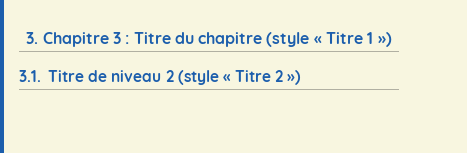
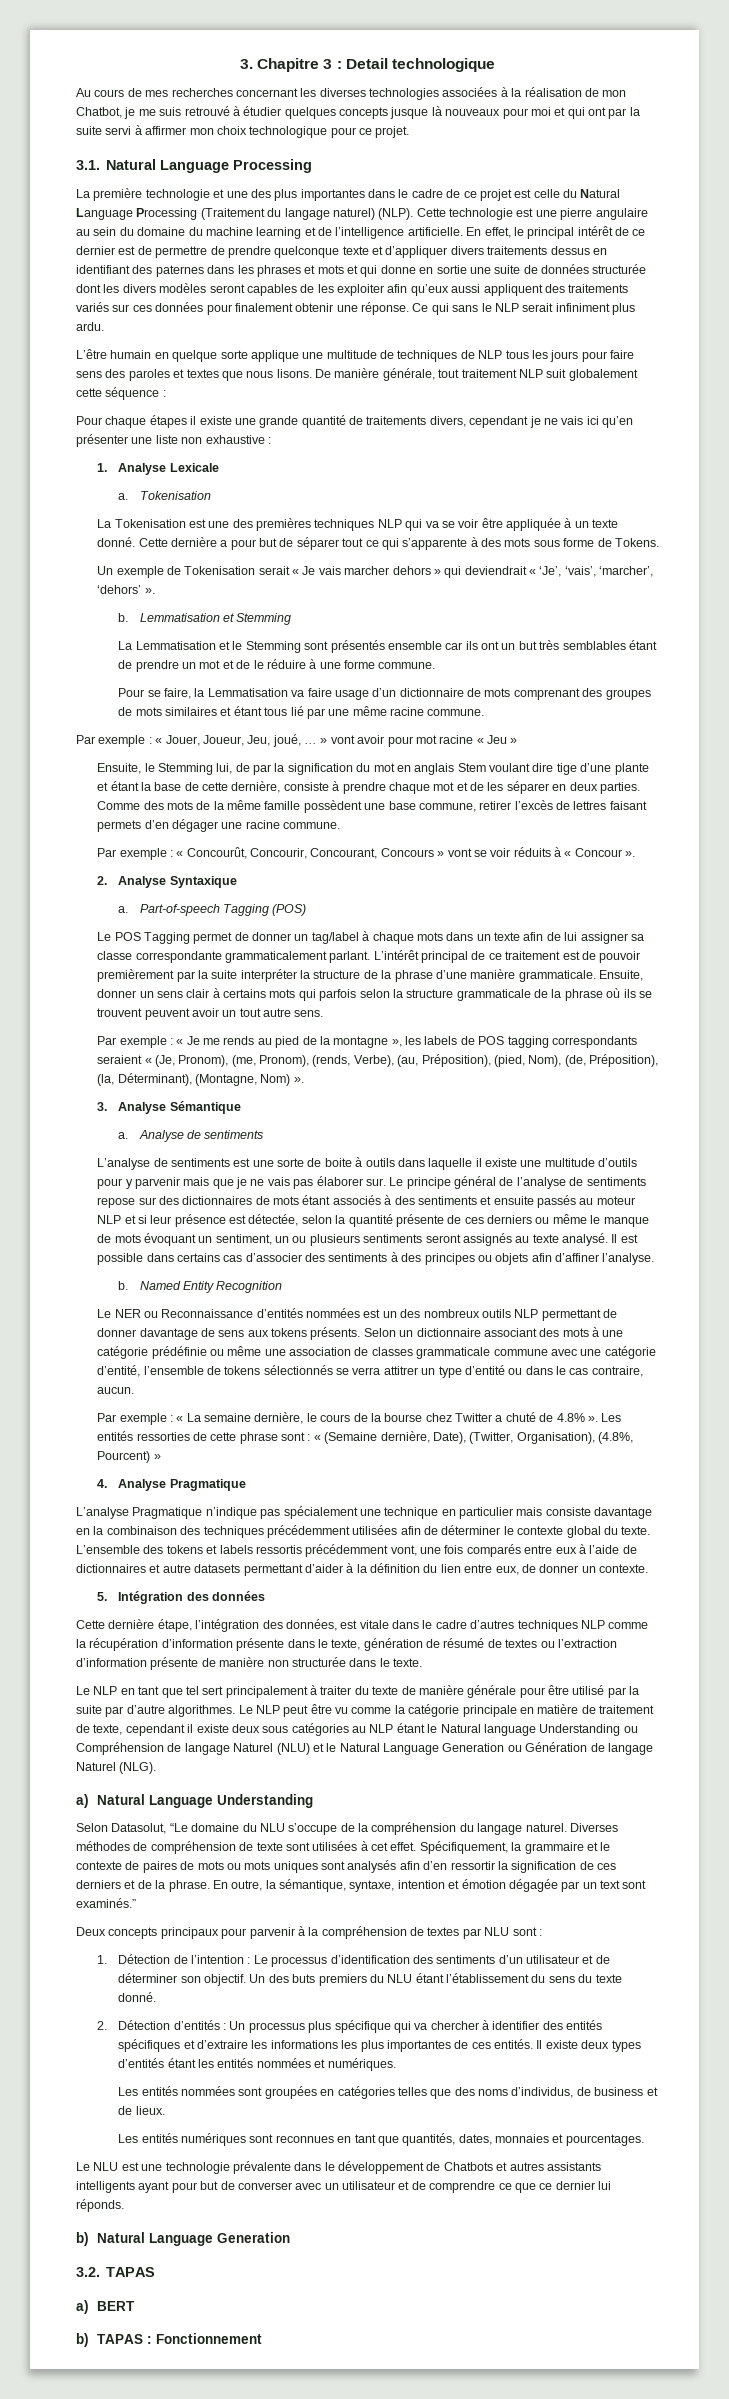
[133,32,392,47] [19,70,302,85] Titre du chapitre (style « Titre 1 ») // 3.1. Titre de niveau 2 (style « Titre 2 ») -> [345,58,495,72] [76,87,627,100] [76,106,640,119] [76,125,410,138] [76,159,313,173] [76,188,621,201] [76,208,648,220] [76,226,646,239] [76,246,607,258] [76,264,647,277] [76,283,629,296] [76,302,635,315] [76,322,104,331] [76,349,634,362] [76,368,638,381] [76,387,166,400] [76,415,633,428] [76,434,271,447] [97,463,219,475] [118,491,211,500] [97,518,619,531] [97,537,659,550] [97,566,654,578] [97,585,155,594] [118,613,292,625] [118,640,657,653] [118,659,436,672] [118,688,651,700] [118,706,485,719] [76,734,518,747] [97,763,649,775] [97,781,640,794] [97,800,647,813] [97,819,341,832] [97,847,636,860] [97,876,237,888] [118,904,307,916] [97,931,644,944] [97,950,641,963] [97,969,644,982] [97,988,652,1001] [97,1008,324,1020] [97,1036,637,1048] [97,1054,659,1067] [97,1073,304,1086] [97,1101,241,1114] [118,1130,264,1142] [97,1157,638,1170] [97,1176,646,1189] [97,1195,635,1208] [97,1214,649,1227] [97,1233,638,1246] [97,1252,655,1265] [118,1281,283,1293] [97,1308,618,1321] [97,1327,624,1340] [97,1346,656,1359] [97,1365,643,1378] [97,1387,135,1394] [97,1412,622,1425] [97,1431,634,1444] [97,1451,161,1463] [97,1479,246,1491] [76,1506,653,1519] [76,1525,651,1538] [76,1544,637,1557] [76,1563,648,1576] [97,1591,266,1604] [76,1619,649,1632] [76,1638,617,1651] [76,1657,422,1670] [76,1685,640,1698] [76,1704,654,1717] [76,1723,638,1736] [76,1742,653,1755] [76,1762,157,1774] [76,1794,314,1808] [76,1822,618,1835] [76,1841,611,1854] [76,1860,616,1873] [76,1879,647,1892] [76,1898,136,1908] [76,1926,542,1939] [97,1954,610,1967] [118,1973,622,1986] [118,1992,157,2002] [97,2020,603,2033] [118,2039,641,2052] [118,2058,396,2071] [118,2086,658,2099] [118,2106,165,2115] [118,2133,644,2146] [76,2161,601,2174] [76,2181,611,2193] [76,2199,124,2212] [76,2232,291,2246] [76,2267,156,2277] [76,2300,136,2314] [76,2333,263,2347] Detail technologique // Au cours de mes recherches concernant les diverses technologies associées à la réalisation de mon Chatbot, je me suis retrouvé à étudier quelques concepts jusque là nouveaux pour moi et qui ont par la suite servi à affirmer mon choix technologique pour ce projet. // 3.1. Natural Language Processing // La première technologie et une des plus importantes dans le cadre de ce projet est celle du Natural Language Processing (Traitement du langage naturel) (NLP). Cette technologie est une pierre angulaire au sein du domaine du machine learning et de l’intelligence artificielle. En effet, le principal intérêt de ce dernier est de permettre de prendre quelconque texte et d’appliquer divers traitements dessus en identifiant des paternes dans les phrases et mots et qui donne en sortie une suite de données structurée dont les divers modèles seront capables de les exploiter afin qu’eux aussi appliquent des traitements variés sur ces données pour finalement obtenir une réponse. Ce qui sans le NLP serait infiniment plus ardu. // L’être humain en quelque sorte applique une multitude de techniques de NLP tous les jours pour faire sens des paroles et textes que nous lisons. De manière générale, tout traitement NLP suit globalement cette séquence : // Pour chaque étapes il existe une grande quantité de traitements divers, cependant je ne vais ici qu’en présenter une liste non exhaustive : // 1. Analyse Lexicale // a. Tokenisation // La Tokenisation est une des premières techniques NLP qui va se voir être appliquée à un texte donné. Cette dernière a pour but de séparer tout ce qui s’apparente à des mots sous forme de Tokens. // Un exemple de Tokenisation serait « Je vais marcher dehors » qui deviendrait « ‘Je’, ‘vais’, ‘marcher’, ‘dehors’ ». // b. Lemmatisation et Stemming // La Lemmatisation et le Stemming sont présentés ensemble car ils ont un but très semblables étant de prendre un mot et de le réduire à une forme commune. // Pour se faire, la Lemmatisation va faire usage d’un dictionnaire de mots comprenant des groupes de mots similaires et étant tous lié par une même racine commune. // Par exemple : « Jouer, Joueur, Jeu, joué, … » vont avoir pour mot racine « Jeu » // Ensuite, le Stemming lui, de par la signification du mot en anglais Stem voulant dire tige d’une plante et étant la base de cette dernière, consiste à prendre chaque mot et de les séparer en deux parties. Comme des mots de la même famille possèdent une base commune, retirer l’excès de lettres faisant permets d’en dégager une racine commune. // Par exemple : « Concourût, Concourir, Concourant, Concours » vont se voir réduits à « Concour ». // 2. Analyse Syntaxique // a. Part-of-speech Tagging (POS) // Le POS Tagging permet de donner un tag/label à chaque mots dans un texte afin de lui assigner sa classe correspondante grammaticalement parlant. L’intérêt principal de ce traitement est de pouvoir premièrement par la suite interpréter la structure de la phrase d’une manière grammaticale. Ensuite, donner un sens clair à certains mots qui parfois selon la structure grammaticale de la phrase où ils se trouvent peuvent avoir un tout autre sens. // Par exemple : « Je me rends au pied de la montagne », les labels de POS tagging correspondants seraient « (Je, Pronom), (me, Pronom), (rends, Verbe), (au, Préposition), (pied, Nom), (de, Préposition), (la, Déterminant), (Montagne, Nom) ». // 3. Analyse Sémantique // a. Analyse de sentiments // L’analyse de sentiments est une sorte de boite à outils dans laquelle il existe une multitude d’outils pour y parvenir mais que je ne vais pas élaborer sur. Le principe général de l’analyse de sentiments repose sur des dictionnaires de mots étant associés à des sentiments et ensuite passés au moteur NLP et si leur présence est détectée, selon la quantité présente de ces derniers ou même le manque de mots évoquant un sentiment, un ou plusieurs sentiments seront assignés au texte analysé. Il est possible dans certains cas d’associer des sentiments à des principes ou objets afin d’affiner l’analyse. // b. Named Entity Recognition // Le NER ou Reconnaissance d’entités nommées est un des nombreux outils NLP permettant de donner davantage de sens aux tokens présents. Selon un dictionnaire associant des mots à une catégorie prédéfinie ou même une association de classes grammaticale commune avec une catégorie d’entité, l’ensemble de tokens sélectionnés se verra attitrer un type d’entité ou dans le cas contraire, aucun. // Par exemple : « La semaine dernière, le cours de la bourse chez Twitter a chuté de 4.8% ». Les entités ressorties de cette phrase sont : « (Semaine dernière, Date), (Twitter, Organisation), (4.8%, Pourcent) » // 4. Analyse Pragmatique // L’analyse Pragmatique n’indique pas spécialement une technique en particulier mais consiste davantage en la combinaison des techniques précédemment utilisées afin de déterminer le contexte global du texte. L’ensemble des tokens et labels ressortis précédemment vont, une fois comparés entre eux à l’aide de dictionnaires et autre datasets permettant d’aider à la définition du lien entre eux, de donner un contexte. // 5. Intégration des données // Cette dernière étape, l’intégration des données, est vitale dans le cadre d’autres techniques NLP comme la récupération d’information présente dans le texte, génération de résumé de textes ou l’extraction d’information présente de manière non structurée dans le texte. // Le NLP en tant que tel sert principalement à traiter du texte de manière générale pour être utilisé par la suite par d’autre algorithmes. Le NLP peut être vu comme la catégorie principale en matière de traitement de texte, cependant il existe deux sous catégories au NLP étant le Natural language Understanding ou Compréhension de langage Naturel (NLU) et le Natural Language Generation ou Génération de langage Naturel (NLG). // a) Natural Language Understanding // Selon Datasolut, “Le domaine du NLU s’occupe de la compréhension du langage naturel. Diverses méthodes de compréhension de texte sont utilisées à cet effet. Spécifiquement, la grammaire et le contexte de paires de mots ou mots uniques sont analysés afin d’en ressortir la signification de ces derniers et de la phrase. En outre, la sémantique, syntaxe, intention et émotion dégagée par un text sont examinés.” // Deux concepts principaux pour parvenir à la compréhension de textes par NLU sont : // 1. Détection de l’intention : Le processus d’identification des sentiments d’un utilisateur et de déterminer son objectif. Un des buts premiers du NLU étant l’établissement du sens du texte donné. // 2. Détection d’entités : Un processus plus spécifique qui va chercher à identifier des entités spécifiques et d’extraire les informations les plus importantes de ces entités. Il existe deux types d’entités étant les entités nommées et numériques. // Les entités nommées sont groupées en catégories telles que des noms d’individus, de business et de lieux. // Les entités numériques sont reconnues en tant que quantités, dates, monnaies et pourcentages. // Le NLU est une technologie prévalente dans le développement de Chatbots et autres assistants intelligents ayant pour but de converser avec un utilisateur et de comprendre ce que ce dernier lui réponds. // b) Natural Language Generation // 3.2. TAPAS // a) BERT // b) TAPAS : Fonctionnement

